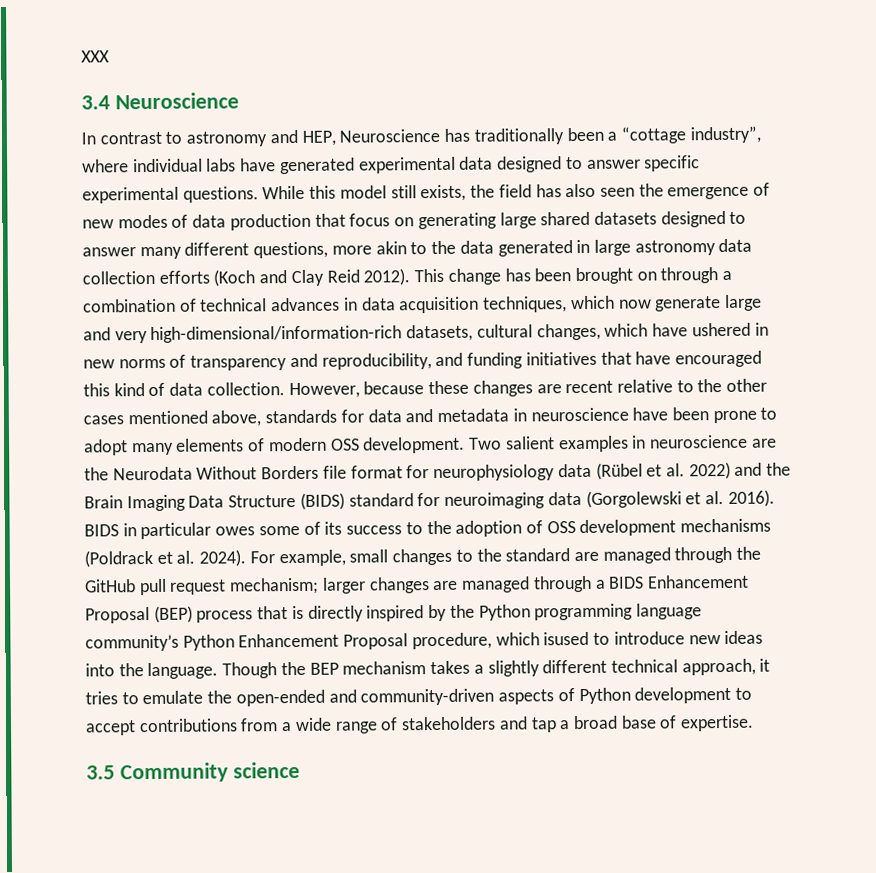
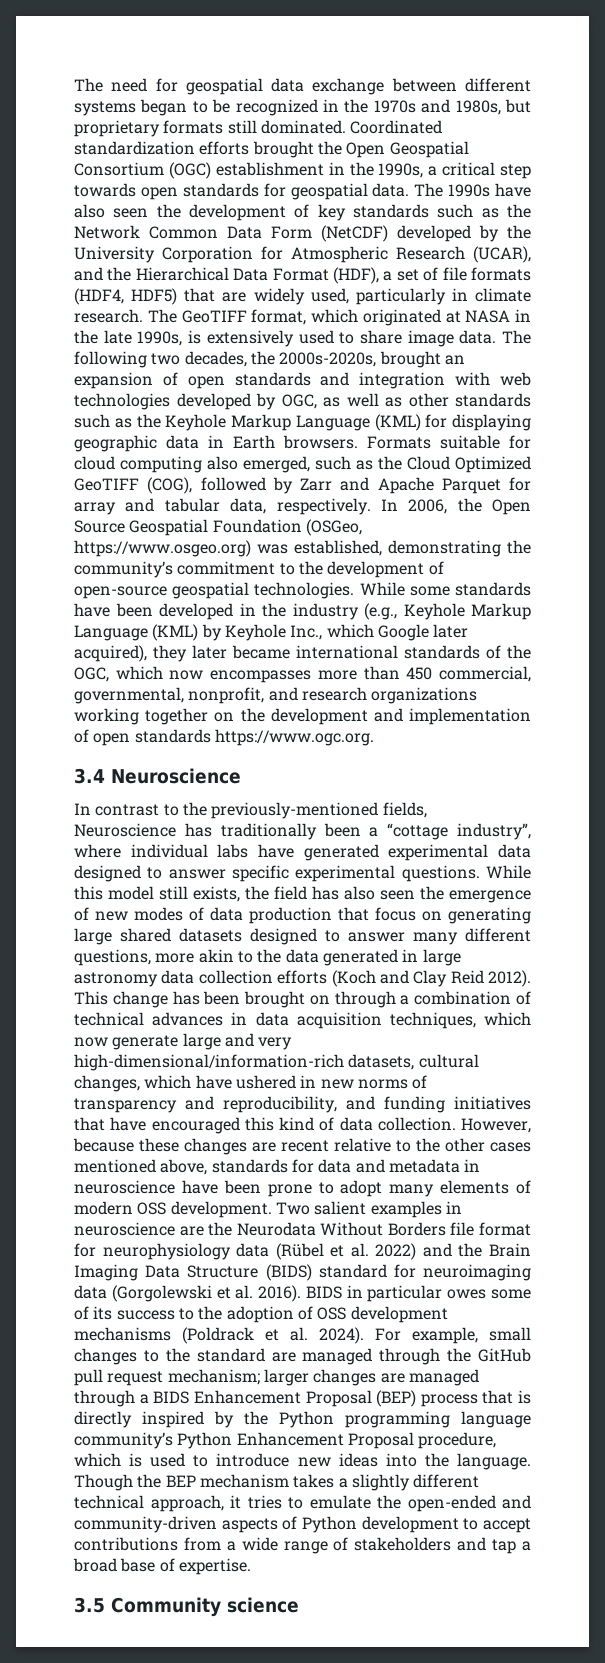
[81,50,110,63] XXX -> [74,78,531,95] [74,99,531,116] [74,120,443,137] [74,141,469,158] [74,162,531,179] [74,183,531,200] [74,204,531,221] [74,225,531,242] [74,246,531,263] [74,267,531,284] [74,288,531,305] [74,309,531,326] [74,330,531,347] [74,351,465,368] [74,372,531,389] [74,393,531,410] [74,414,531,431] [74,435,531,452] [74,456,531,473] [74,477,531,494] [74,498,531,515] [74,519,362,536] [74,540,531,557] [74,561,444,578] [74,582,531,599] [74,603,531,620] [74,624,469,641] [74,645,531,662] [74,666,531,683] [74,687,478,704] [74,708,532,725] [74,729,374,746] The need for geospatial data exchange between different systems began to be recognized in the 1970s and 1980s, but proprietary formats still dominated. Coordinated standardization efforts brought the Open Geospatial Consortium (OGC) establishment in the 1990s, a critical step towards open standards for geospatial data. The 1990s have also seen the development of key standards such as the Network Common Data Form (NetCDF) developed by the University Corporation for Atmospheric Research (UCAR), and the Hierarchical Data Format (HDF), a set of file formats (HDF4, HDF5) that are widely used, particularly in climate research. The GeoTIFF format, which originated at NASA in the late 1990s, is extensively used to share image data. The following two decades, the 2000s-2020s, brought an expansion of open standards and integration with web technologies developed by OGC, as well as other standards such as the Keyhole Markup Language (KML) for displaying geographic data in Earth browsers. Formats suitable for cloud computing also emerged, such as the Cloud Optimized GeoTIFF (COG), followed by Zarr and Apache Parquet for array and tabular data, respectively. In 2006, the Open Source Geospatial Foundation (OSGeo, https://www.osgeo.org) was established, demonstrating the community’s commitment to the development of open-source geospatial technologies. While some standards have been developed in the industry (e.g., Keyhole Markup Language (KML) by Keyhole Inc., which Google later acquired), they later became international standards of the OGC, which now encompasses more than 450 commercial, governmental, nonprofit, and research organizations working together on the development and implementation of open standards https://www.ogc.org.
[186,129,336,147] astronomy and HEP, -> [182,802,427,819] the previously-mentioned fields,
[543,631,590,646] isused -> [129,1453,186,1467] is used

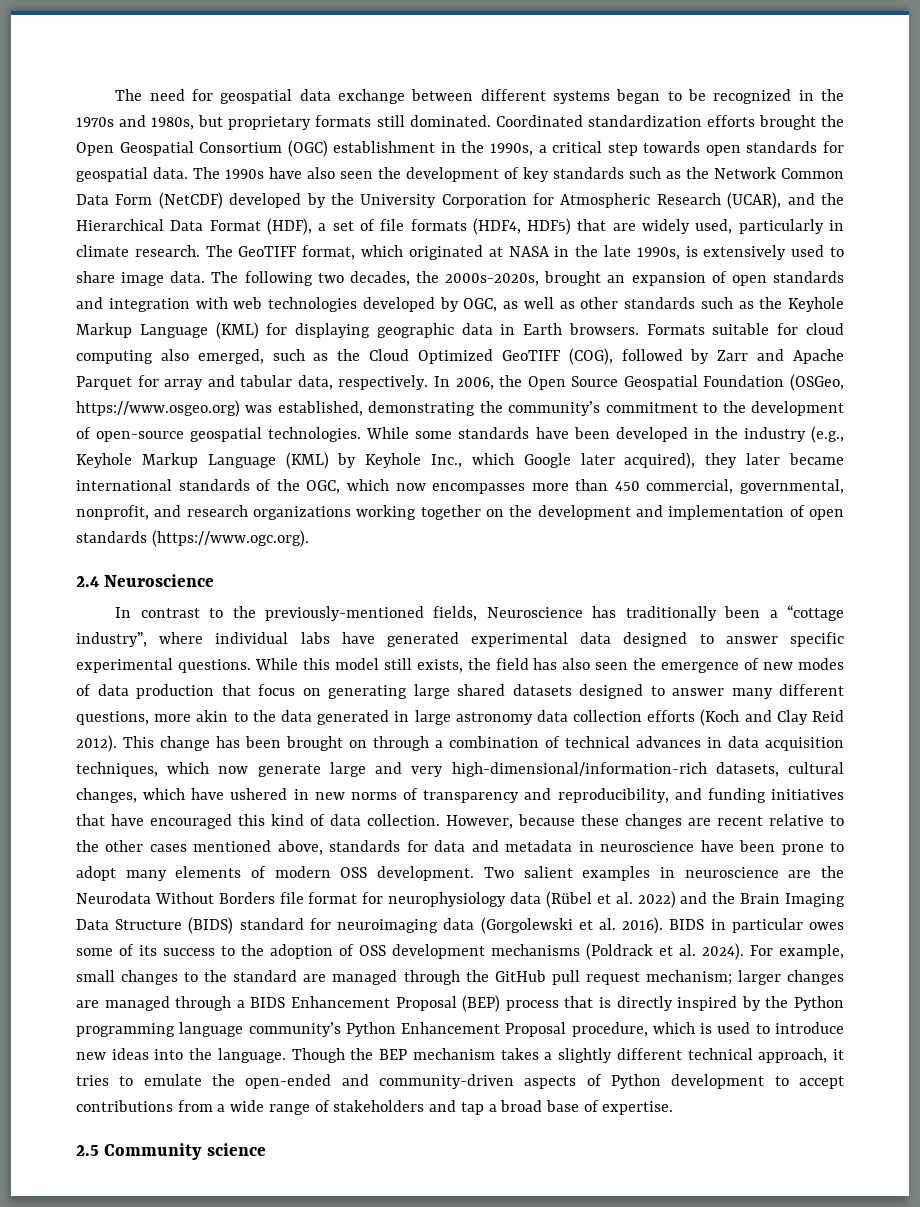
[214,729,374,746] [74,768,105,784] https://www.ogc.org. // 3.4 -> [151,530,309,547] [76,576,99,587] (https://www.ogc.org). // 2.4
[74,1597,105,1613] 3.5 -> [76,1145,99,1156] 2.5

